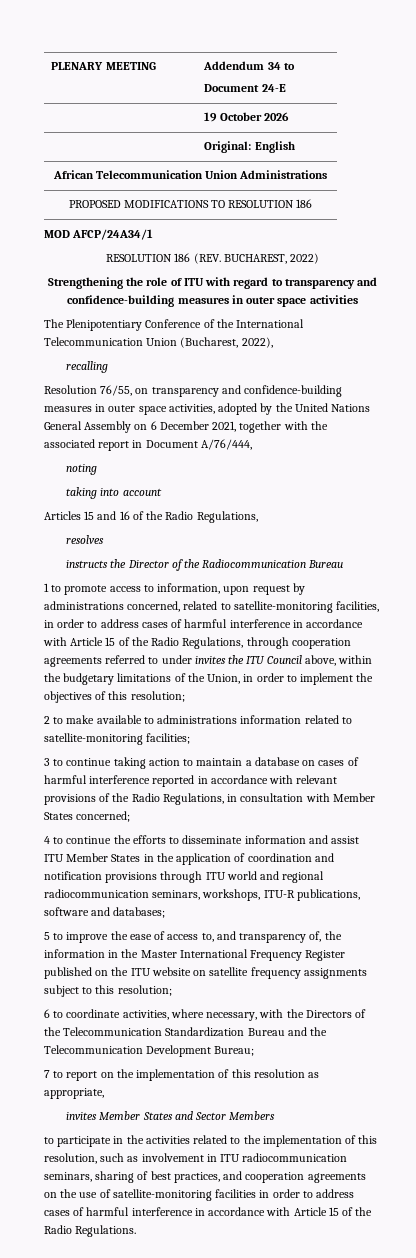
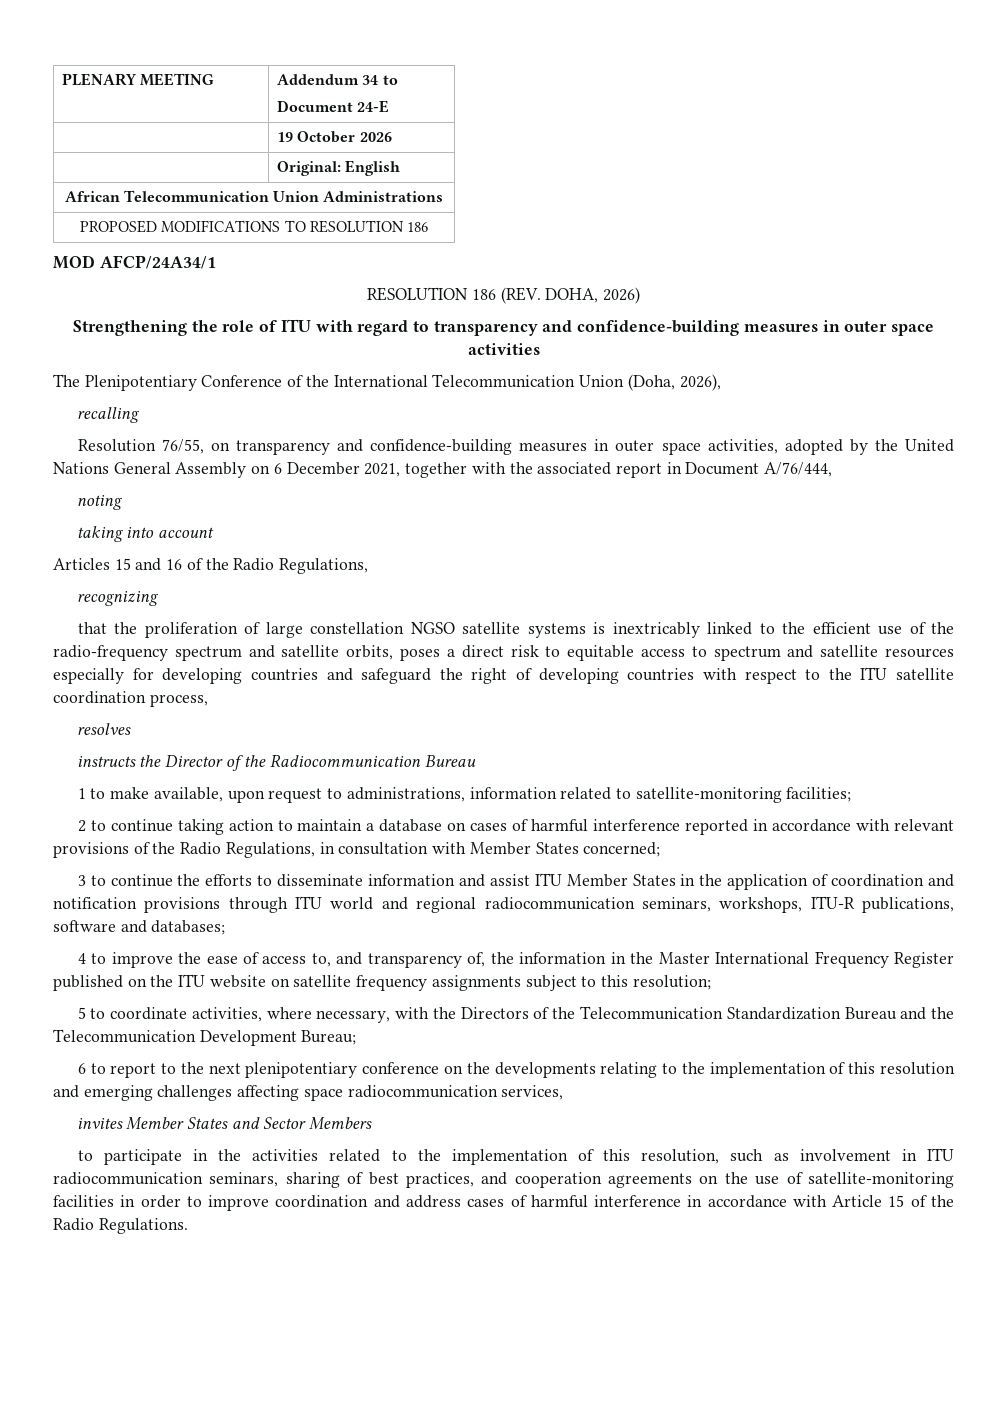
[223,253,319,264] BUCHAREST, 2022) -> [545,287,640,304] DOHA, 2026)
[180,337,273,348] (Bucharest, 2022), -> [627,374,721,391] (Doha, 2026),
(258, 517) none -> [76,591,159,606] [77,622,954,638] [53,645,954,661] [53,667,954,684] [53,691,208,707] // recognizing // that the proliferation of large constellation NGSO satellite systems is inextricably linked to the efficient use of the radio-frequency spectrum and satellite orbits, poses a direct risk to equitable access to spectrum and satellite resources especially for developing countries and safeguard the right of developing countries with respect to the ITU satellite coordination process,
[64,583,305,595] [44,601,380,613] [44,619,364,628] [43,637,351,649] [44,655,373,667] [44,673,374,685] [44,691,185,703] [44,715,238,724] promote access to information, upon request by administrations concerned, related to satellite-monitoring facilities, in order to address cases of harmful interference in accordance with Article 15 of the Radio Regulations, through cooperation agreements referred to under invites the ITU Council above, within the budgetary limitations of the Union, in order to implement the objectives of this resolution; // 2 to make available to administrations -> [110,787,465,803] make available, upon request to administrations,
[44,758,50,766] 3 -> [77,820,86,832] 2
[44,836,50,844] 4 -> [77,875,86,886] 3
[44,932,50,940] 5 -> [77,953,86,964] 4
[44,1009,50,1018] 6 -> [77,1007,86,1019] 5
[44,1070,50,1078] 7 -> [77,1063,86,1074] 6
[100,1069,320,1081] [44,1088,104,1099] on the implementation of this resolution as appropriate, -> [161,1062,956,1078] [53,1085,564,1101] to the next plenipotentiary conference on the developments relating to the implementation of this resolution and emerging challenges affecting space radiocommunication services,
(313, 1194) none -> [208,1195,400,1211] improve coordination and

